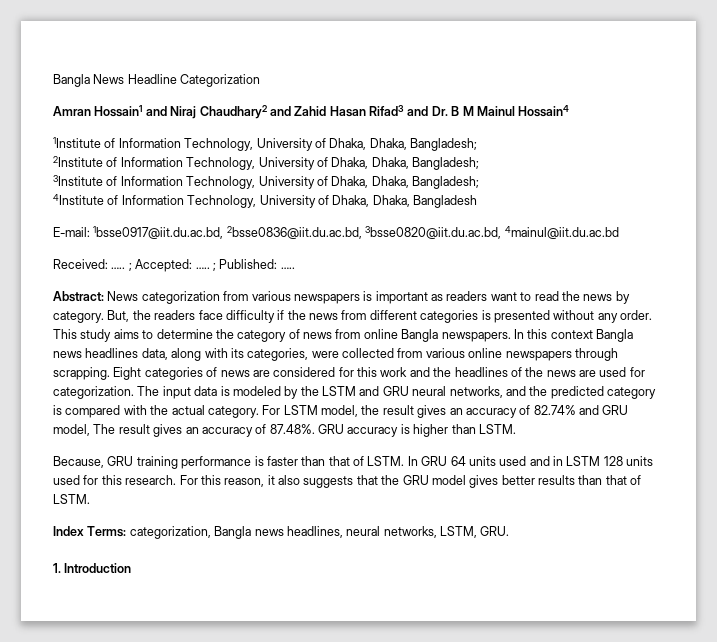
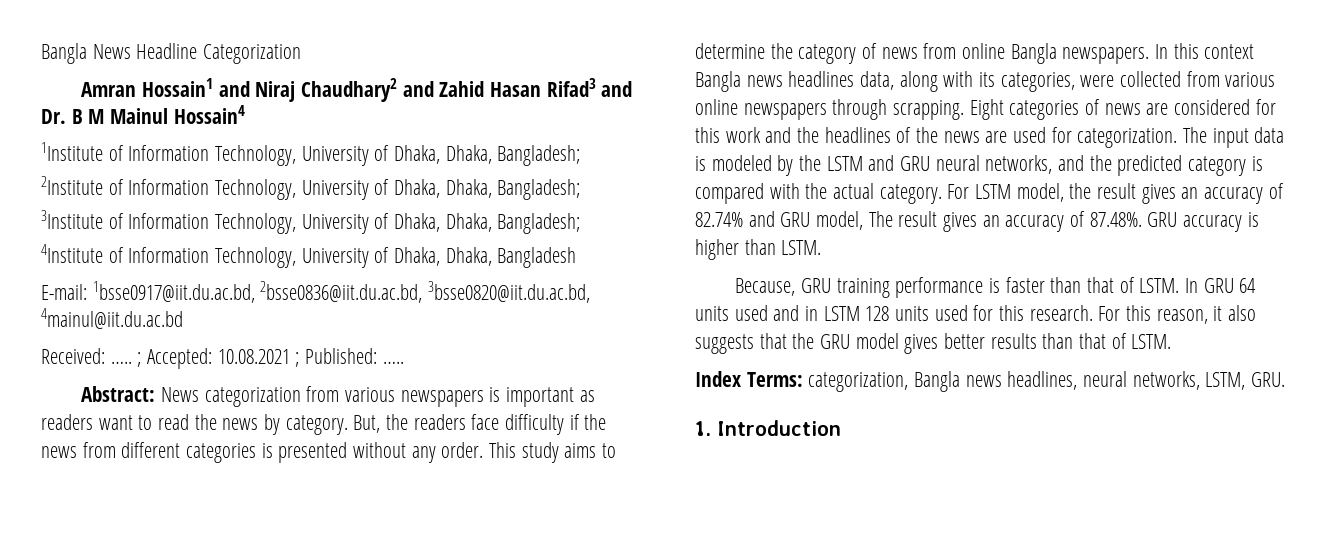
[195,267,210,269] ….. -> [217,349,290,364] 10.08.2021

